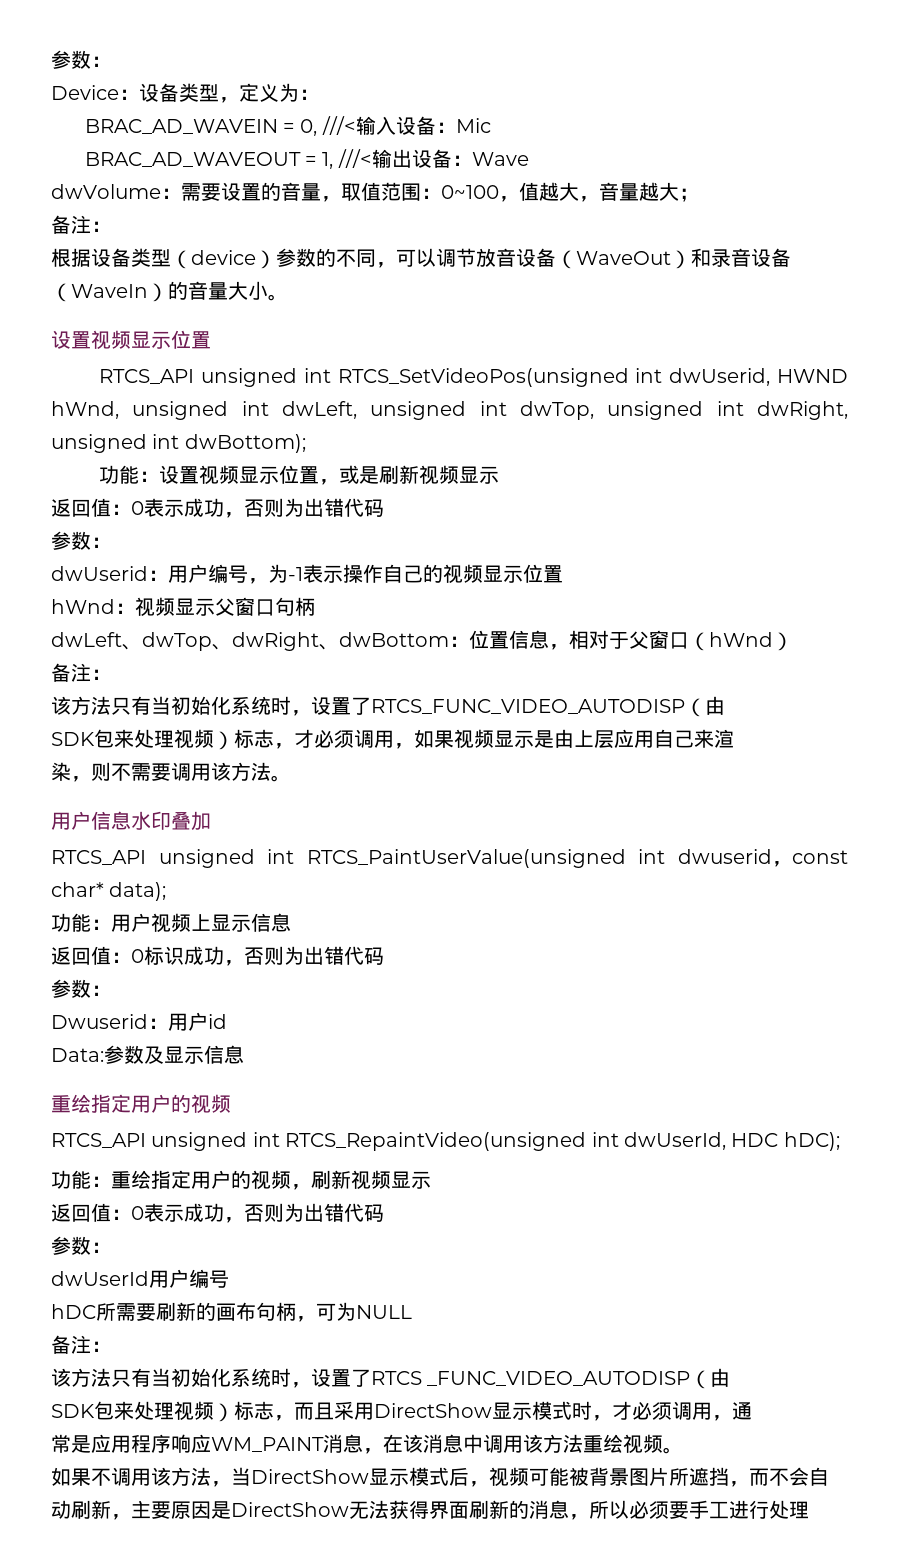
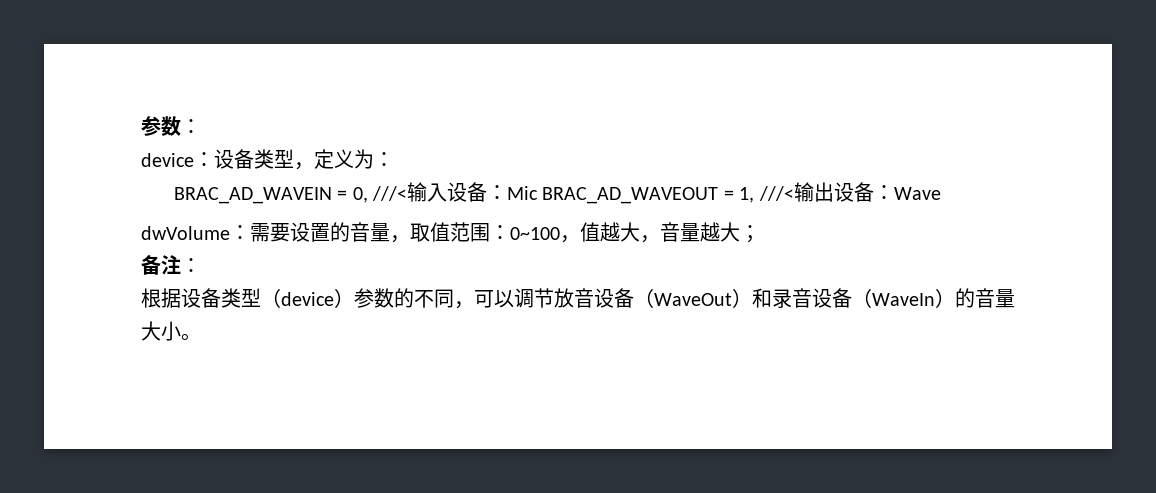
[51,50,111,69] [51,85,119,100] 参数： // Device -> [141,116,201,136] [141,153,194,167] 参数： // device
(491, 125) // -> (539, 193) none
[51,330,211,350] [99,368,848,387] [51,401,849,420] [51,434,306,453] [99,465,500,485] [51,498,384,518] [51,531,111,550] [51,564,563,584] [51,597,315,617] [51,630,793,651] [51,663,111,682] [51,696,725,717] [51,729,734,750] [51,762,291,782] [51,811,211,831] [51,849,848,868] [51,882,167,901] [51,913,291,933] [51,946,384,966] [51,979,111,998] [51,1012,227,1031] [51,1045,244,1064] [51,1094,231,1114] [51,1132,840,1151] [51,1170,431,1190] [51,1203,384,1223] [51,1236,111,1255] [51,1269,229,1288] [51,1302,412,1322] [51,1335,111,1354] [51,1368,731,1389] [51,1401,752,1422] [51,1434,683,1454] [51,1467,829,1487] [51,1500,809,1520] // 设置视频显示位置 // RTCS_API unsigned int RTCS_SetVideoPos(unsigned int dwUserid, HWND hWnd, unsigned int dwLeft, unsigned int dwTop, unsigned int dwRight, unsigned int dwBottom); // 功能：设置视频显示位置，或是刷新视频显示 // 返回值：0表示成功，否则为出错代码 // 参数： // dwUserid：用户编号，为-1表示操作自己的视频显示位置 // hWnd：视频显示父窗口句柄 // dwLeft、dwTop、dwRight、dwBottom：位置信息，相对于父窗口（hWnd） // 备注： // 该方法只有当初始化系统时，设置了RTCS_FUNC_VIDEO_AUTODISP（由 // SDK包来处理视频）标志，才必须调用，如果视频显示是由上层应用自己来渲 // 染，则不需要调用该方法。 // 用户信息水印叠加 // RTCS_API unsigned int RTCS_PaintUserValue(unsigned int dwuserid，const char* data); // 功能：用户视频上显示信息 // 返回值：0标识成功，否则为出错代码 // 参数： // Dwuserid：用户id // Data:参数及显示信息 // 重绘指定用户的视频 // RTCS_API unsigned int RTCS_RepaintVideo(unsigned int dwUserId, HDC hDC); // 功能：重绘指定用户的视频，刷新视频显示 // 返回值：0表示成功，否则为出错代码 // 参数： // dwUserId用户编号 // hDC所需要刷新的画布句柄，可为NULL // 备注： // 该方法只有当初始化系统时，设置了RTCS _FUNC_VIDEO_AUTODISP（由 // SDK包来处理视频）标志，而且采用DirectShow显示模式时，才必须调用，通 // 常是应用程序响应WM_PAINT消息，在该消息中调用该方法重绘视频。 // 如果不调用该方法，当DirectShow显示模式后，视频可能被背景图片所遮挡，而不会自动刷新，主要原因是DirectShow无法获得界面刷新的消息，所以必须要手工进行处理 -> (201, 337) none

